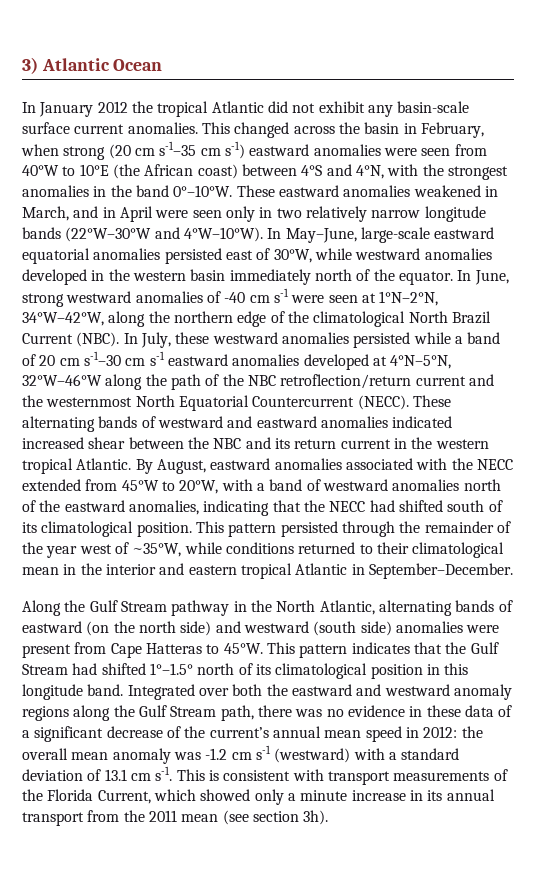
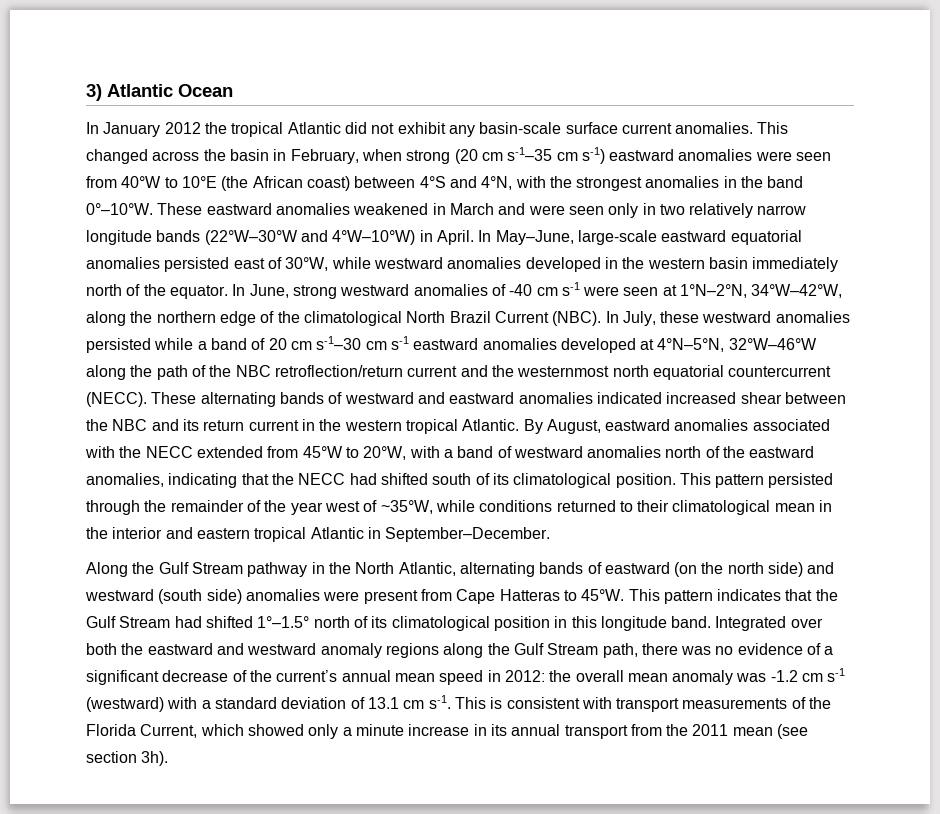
[22,206,153,222] March, and in April -> [449,203,526,215] March and
[183,227,263,242] 4°W–10°W). -> [332,230,474,245] 4°W–10°W) in April.
[135,395,355,411] North Equatorial Countercurrent -> [612,365,832,380] north equatorial countercurrent
[409,705,494,717] in these data -> (803, 649) none

